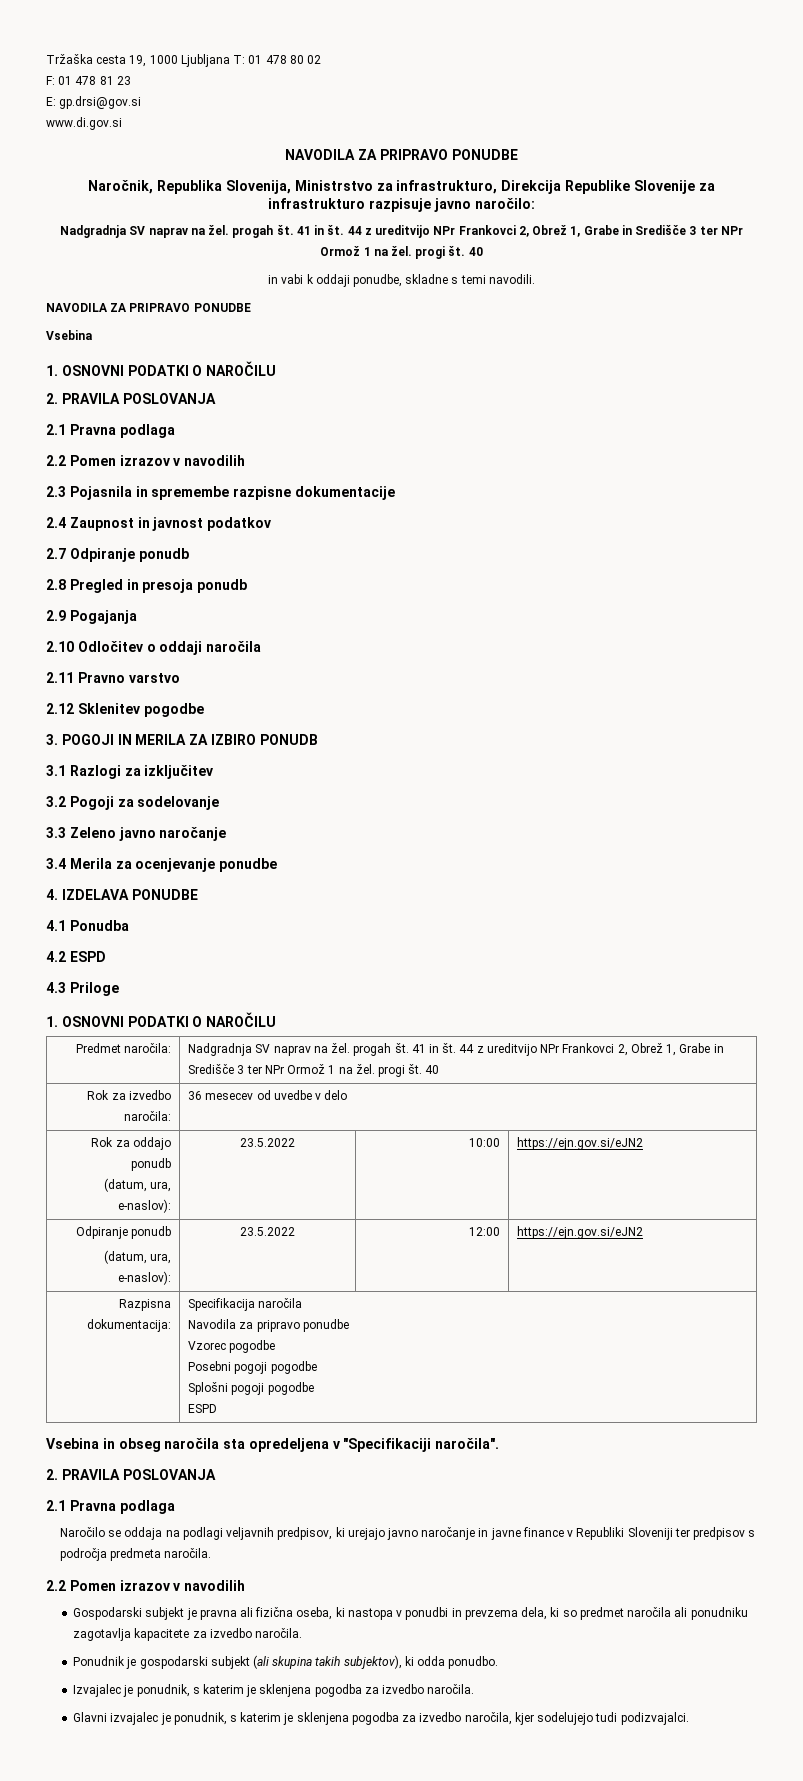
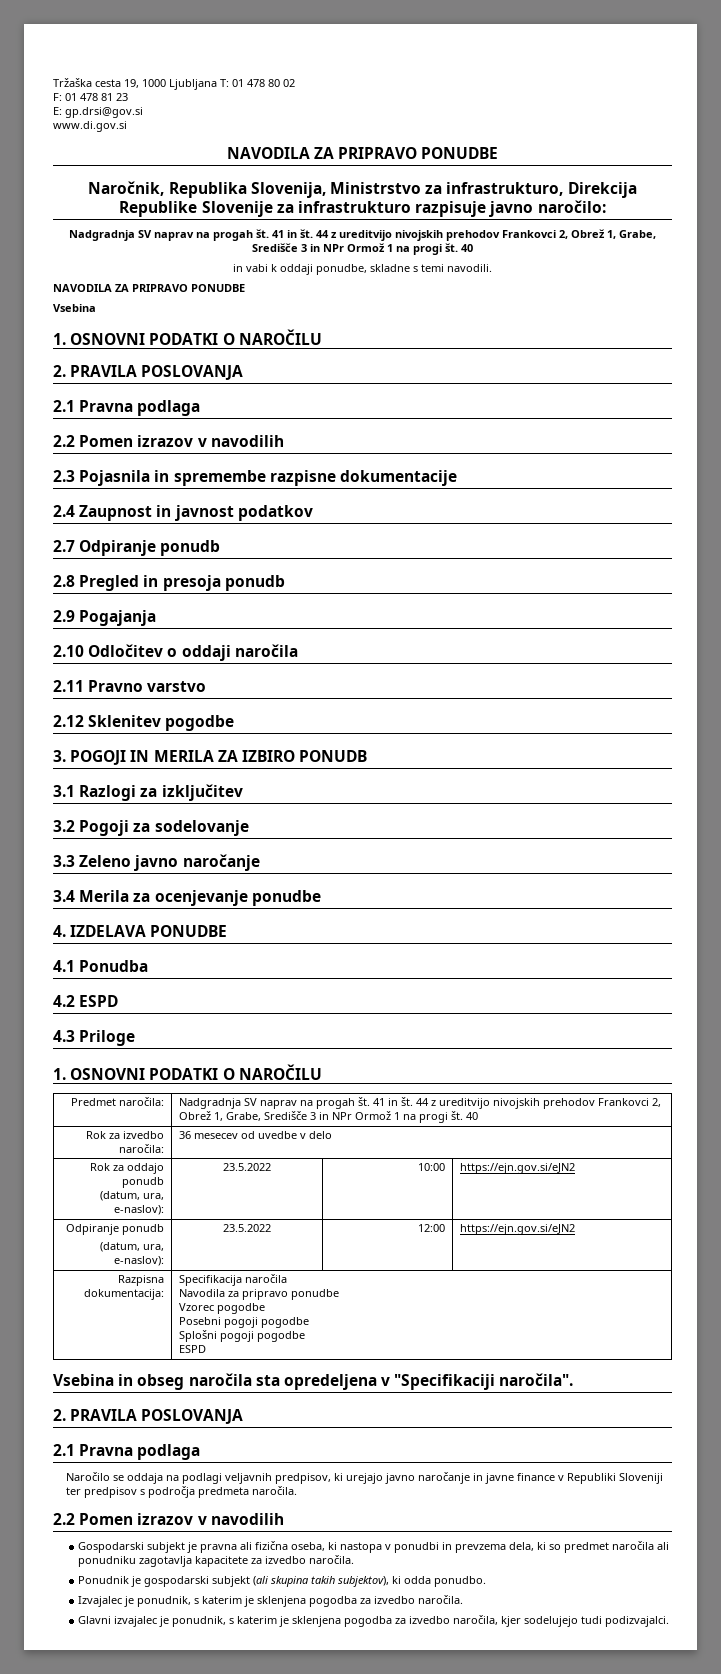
[208,224,743,238] [320,246,412,256] žel. progah št. 41 in št. 44 z ureditvijo NPr Frankovci 2, Obrež 1, Grabe in Središče 3 ter NPr Ormož 1 na žel. -> [213,229,656,241] [252,243,410,252] progah št. 41 in št. 44 z ureditvijo nivojskih prehodov Frankovci 2, Obrež 1, Grabe, Središče 3 in NPr Ormož 1 na
[331,1043,724,1056] [188,1064,375,1074] žel. progah št. 41 in št. 44 z ureditvijo NPr Frankovci 2, Obrež 1, Grabe in Središče 3 ter NPr Ormož 1 na žel. -> [315,1097,661,1109] [178,1111,416,1121] progah št. 41 in št. 44 z ureditvijo nivojskih prehodov Frankovci 2, Obrež 1, Grabe, Središče 3 in NPr Ormož 1 na

